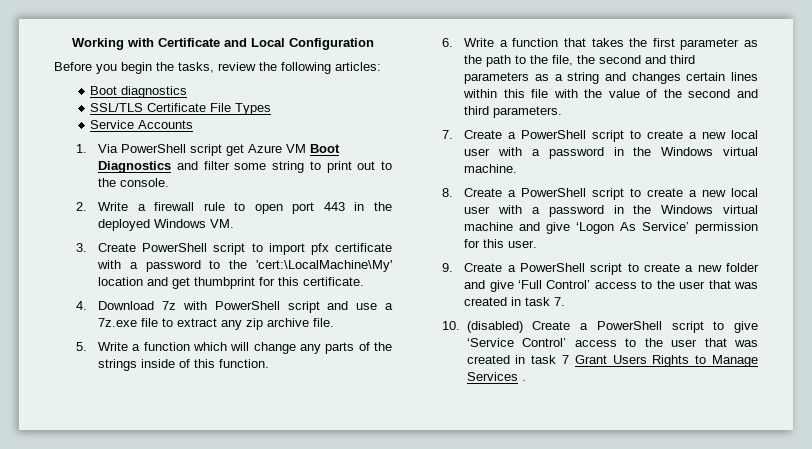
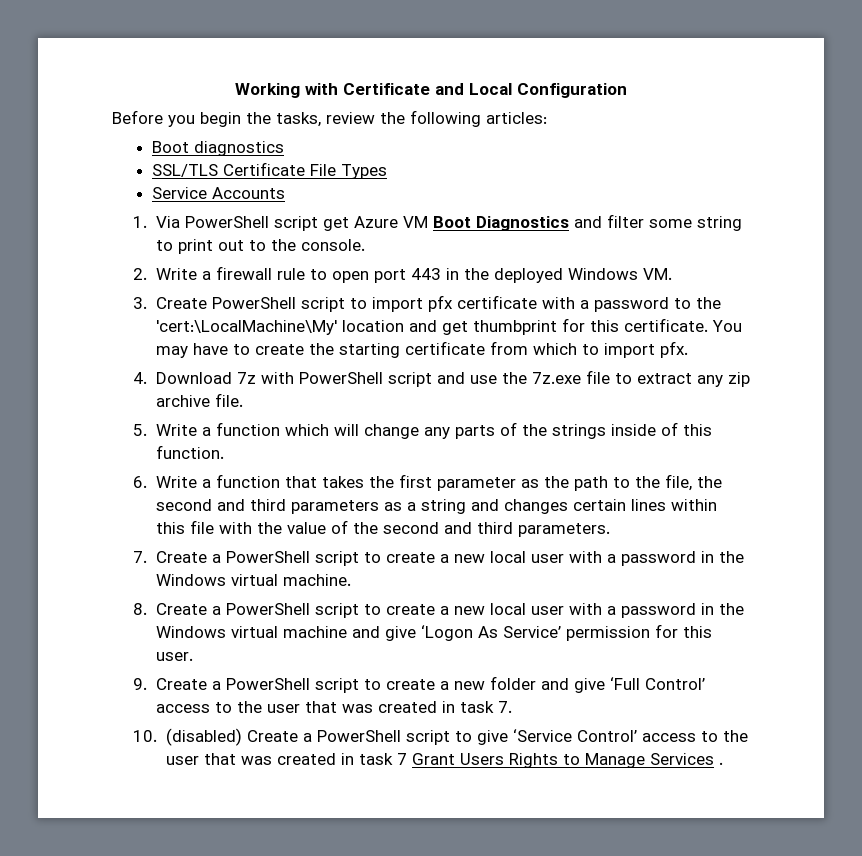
(365, 281) none -> [711,320,742,332] [155,341,688,358] You may have to create the starting certificate from which to import pfx.
[384,303,393,310] a -> [501,372,527,384] the

